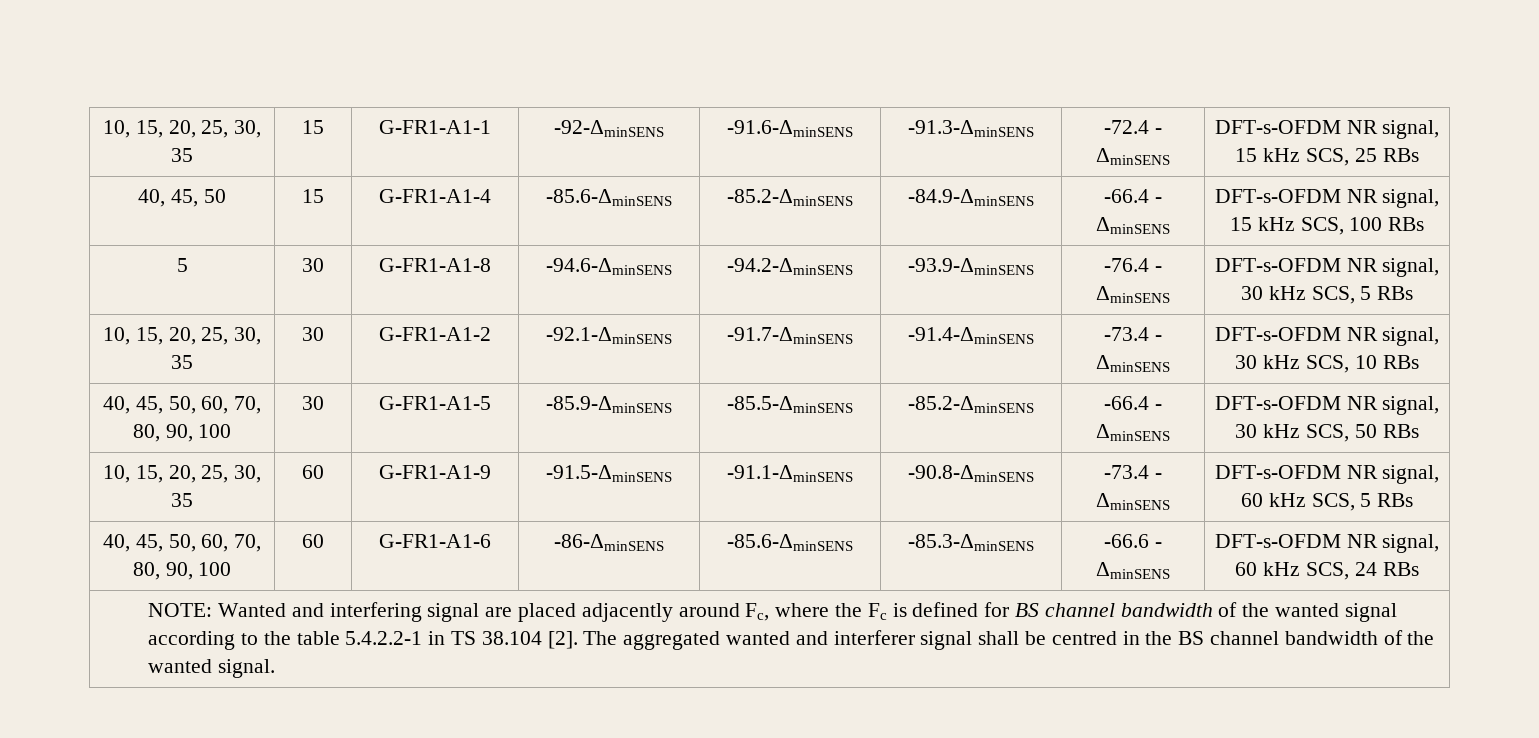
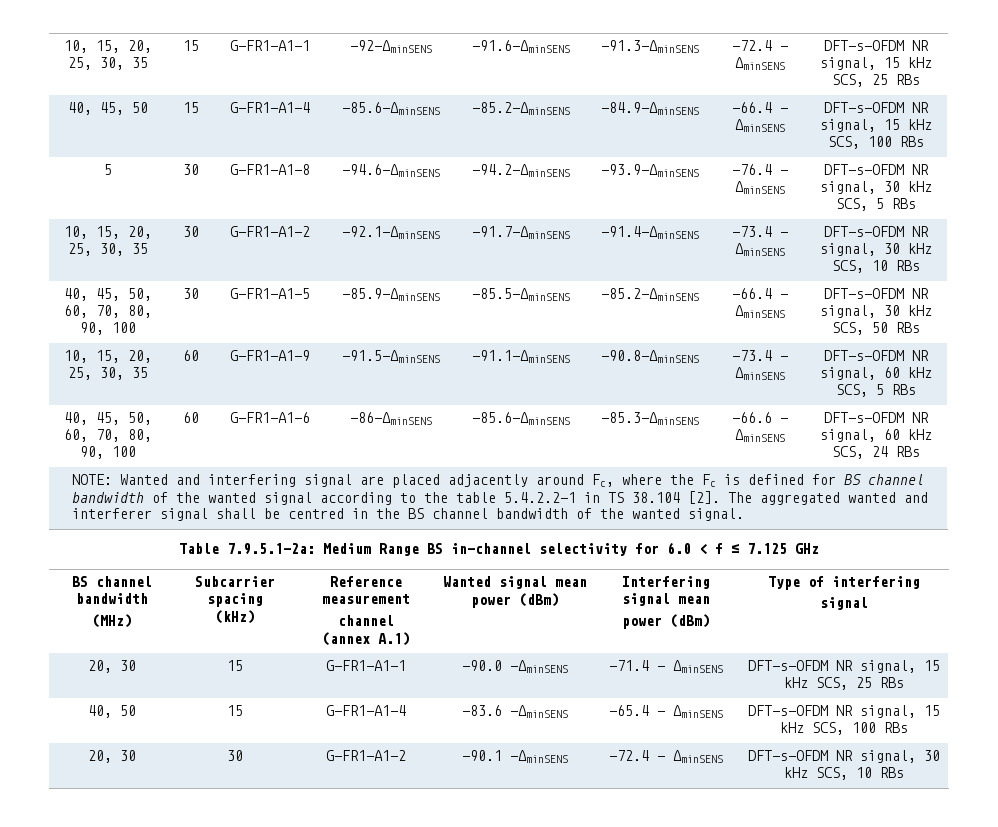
(275, 668) none -> [179,542,819,556] [71,576,152,587] [75,593,148,604] [91,614,132,628] [195,576,275,587] [207,593,263,607] [215,610,256,624] [330,576,402,587] [322,594,410,604] [338,615,394,626] [322,632,410,646] [442,576,587,589] [470,593,559,608] [622,576,710,589] [622,593,710,606] [622,614,710,629] [767,576,920,590] [819,597,868,610] [87,660,136,673] [227,660,244,671] [326,660,406,671] [461,660,568,673] [609,660,723,673] [747,660,940,673] [783,677,904,690] [87,705,136,718] [227,705,244,716] [326,705,406,716] [461,705,568,718] [609,705,723,718] [747,705,940,718] [779,722,908,735] [87,750,136,763] [227,750,244,761] [326,750,406,761] [461,750,568,763] [609,750,723,763] [747,750,940,763] [783,767,904,780] // Table 7.9.5.1-2a: Medium Range BS in-channel selectivity for 6.0 < f ≤ 7.125 GHz // BS channel bandwidth // (MHz) | Subcarrier spacing // (kHz) | Reference measurement // channel // (annex A.1) | Wanted signal mean power (dBm) | Interfering signal mean // power (dBm) | Type of interfering // signal // 20, 30 | 15 | G-FR1-A1-1 | -90.0 -ΔminSENS | -71.4 - ΔminSENS | DFT-s-OFDM NR signal, 15 kHz SCS, 25 RBs // 40, 50 | 15 | G-FR1-A1-4 | -83.6 -ΔminSENS | -65.4 - ΔminSENS | DFT-s-OFDM NR signal, 15 kHz SCS, 100 RBs // 20, 30 | 30 | G-FR1-A1-2 | -90.1 -ΔminSENS | -72.4 - ΔminSENS | DFT-s-OFDM NR signal, 30 kHz SCS, 10 RBs

